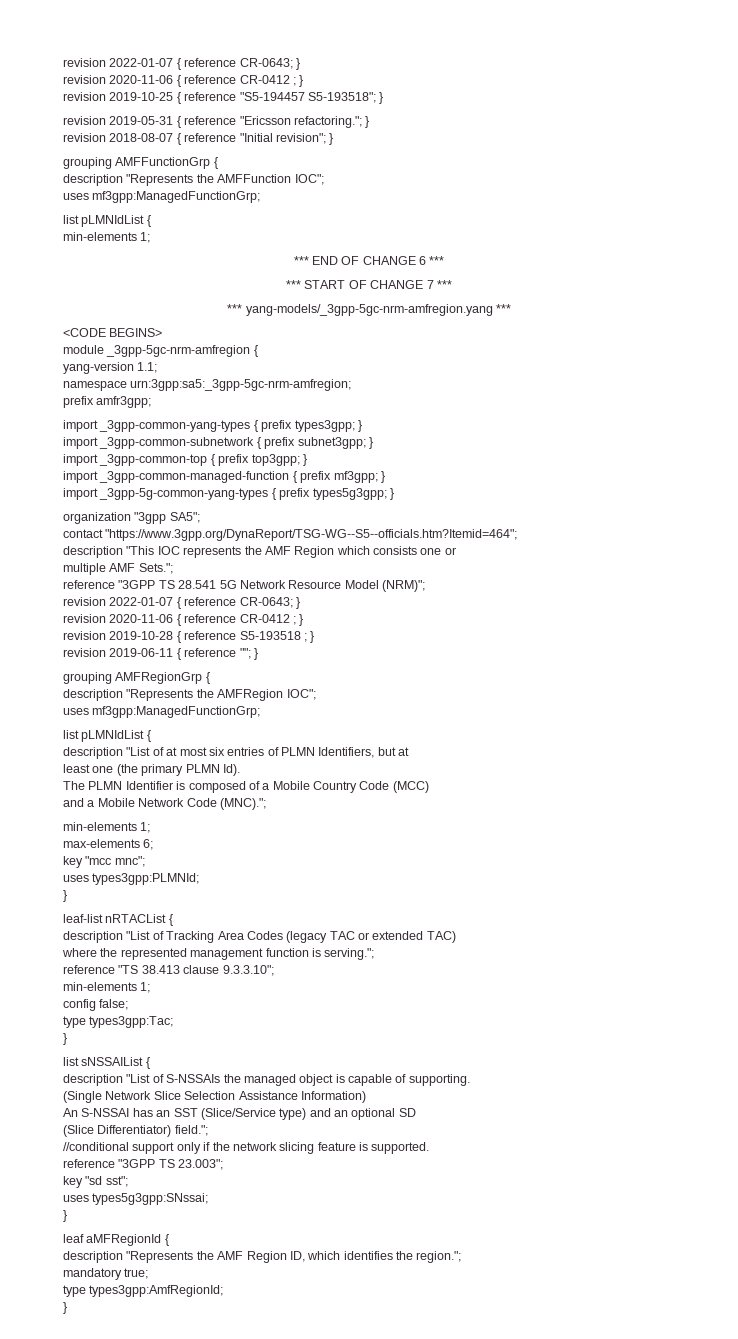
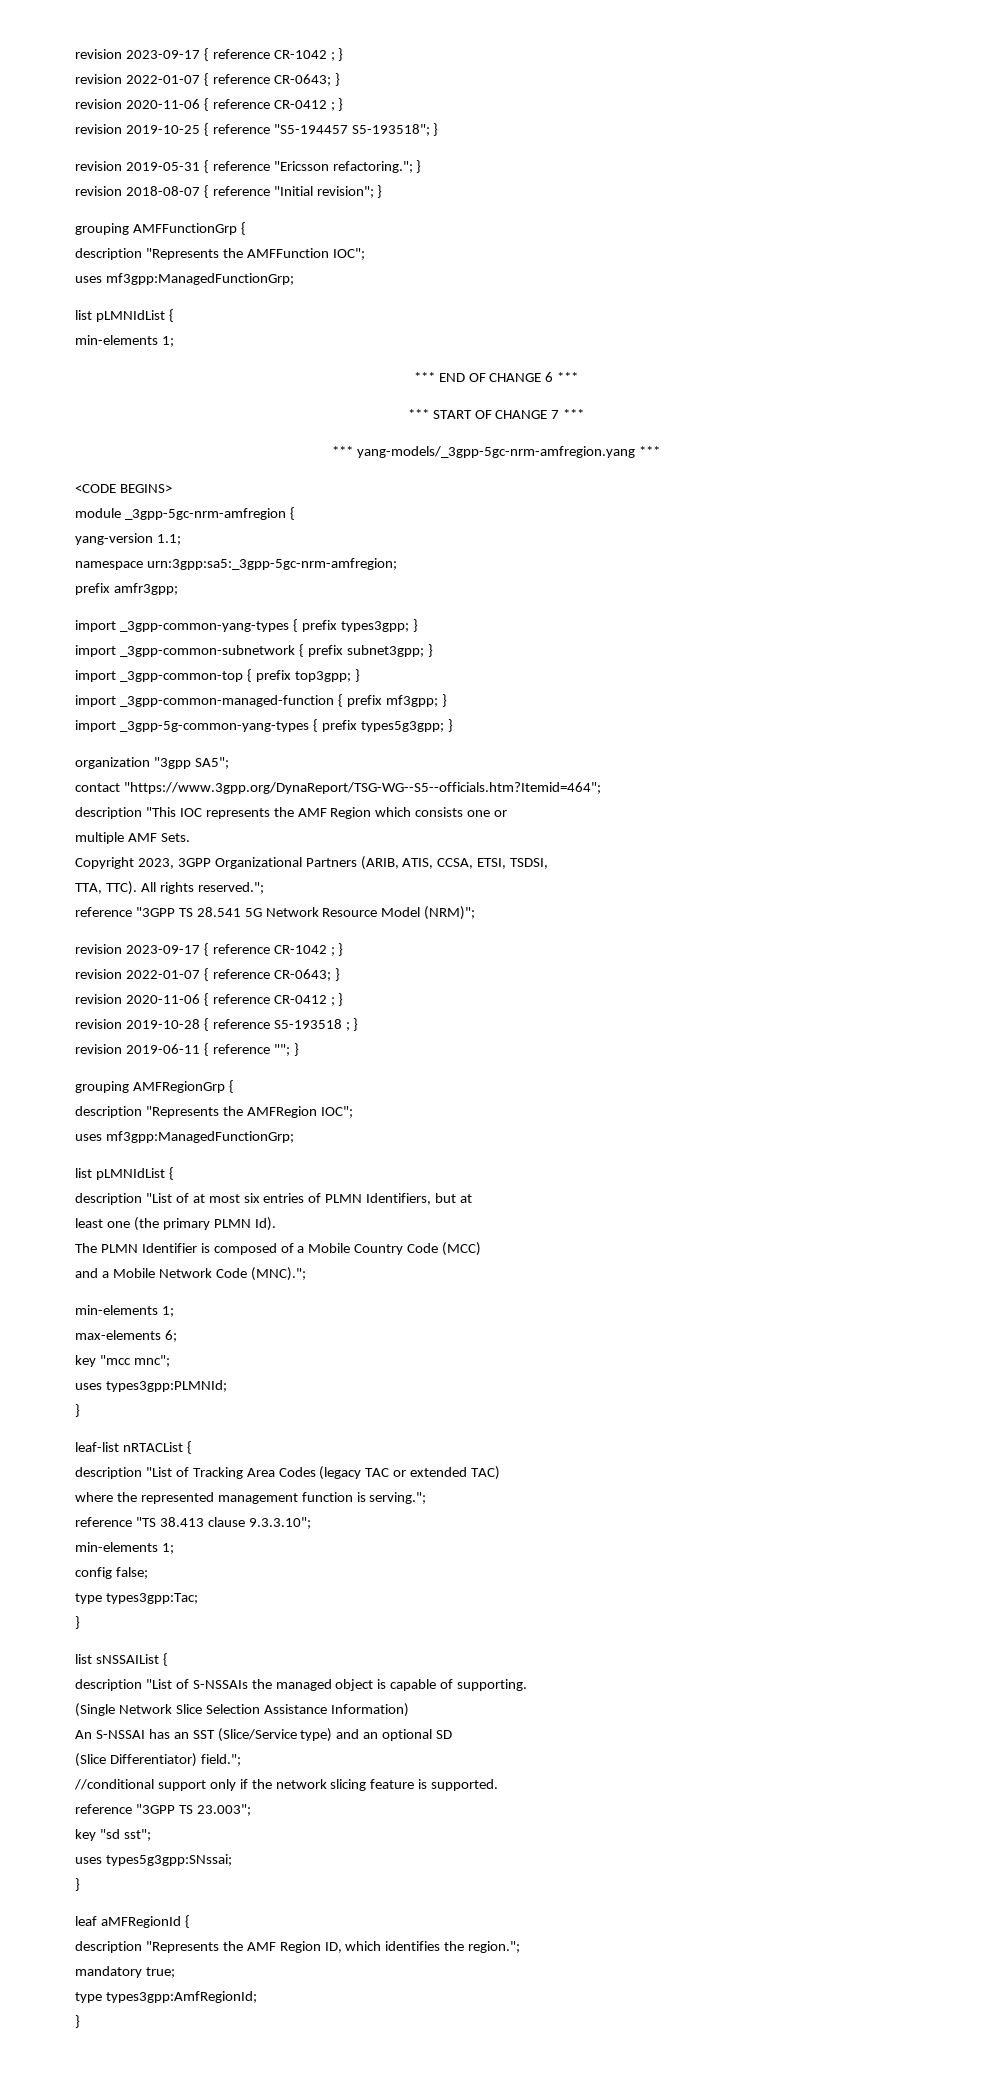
[63,58,106,67] revision -> [75,48,344,61] [75,74,122,84] revision 2023-09-17 { reference CR-1042 ; } // revision
[138,563,173,574] Sets."; -> [160,833,190,842] [75,856,549,870] [75,881,264,895] Sets. // Copyright 2023, 3GPP Organizational Partners (ARIB, ATIS, CCSA, ETSI, TSDSI, // TTA, TTC). All rights reserved.";
(425, 586) none -> [75,943,344,956] // revision 2023-09-17 { reference CR-1042 ; }

